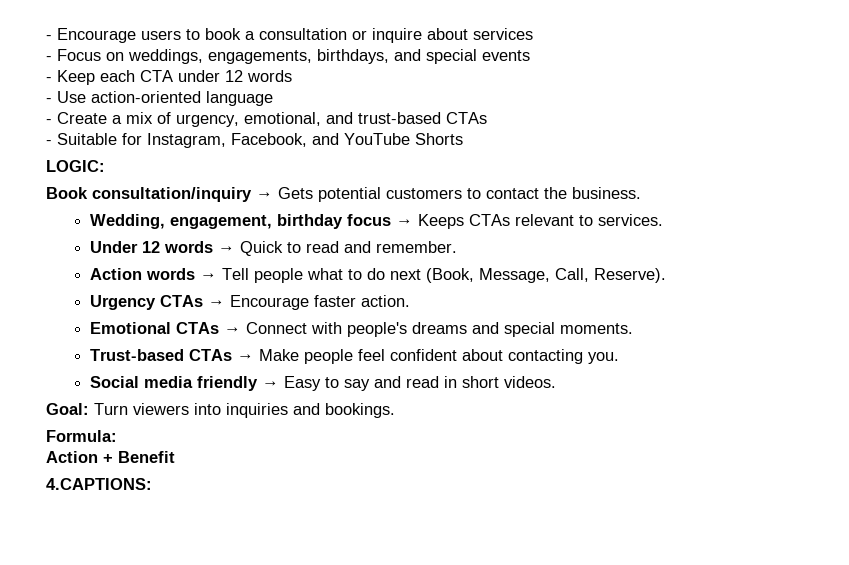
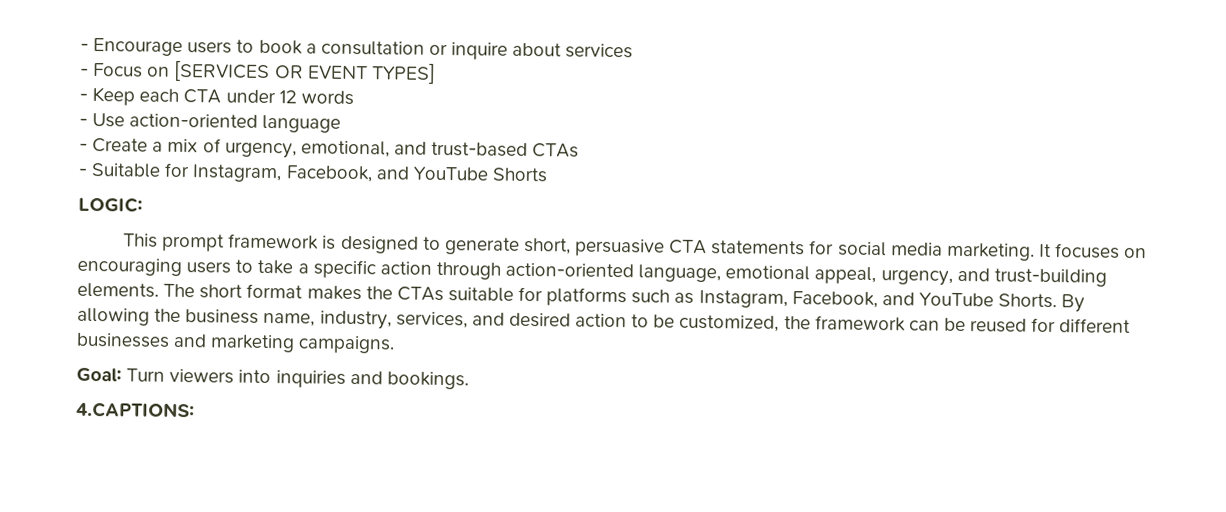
[128,49,530,64] weddings, engagements, birthdays, and special events -> [173,60,436,84] [SERVICES OR EVENT TYPES]
[46,187,641,202] [89,214,663,229] [89,241,457,256] [89,268,666,283] [89,295,410,310] [89,322,633,337] [89,349,619,364] [89,376,556,391] Book consultation/inquiry → Gets potential customers to contact the business. // Wedding, engagement, birthday focus → Keeps CTAs relevant to services. // Under 12 words → Quick to read and remember. // Action words → Tell people what to do next (Book, Message, Call, Reserve). // Urgency CTAs → Encourage faster action. // Emotional CTAs → Connect with people's dreams and special moments. // Trust-based CTAs → Make people feel confident about contacting you. // Social media friendly → Easy to say and read in short videos. -> [122,233,1148,261] [77,257,1107,287] [77,282,1086,313] [77,307,1132,333] [76,332,396,354] This prompt framework is designed to generate short, persuasive CTA statements for social media marketing. It focuses on encouraging users to take a specific action through action-oriented language, emotional appeal, urgency, and trust-building elements. The short format makes the CTAs suitable for platforms such as Instagram, Facebook, and YouTube Shorts. By allowing the business name, industry, services, and desired action to be customized, the framework can be reused for different businesses and marketing campaigns.
[46,430,117,442] [46,451,175,463] // Formula: // Action + Benefit -> (469, 380) none

